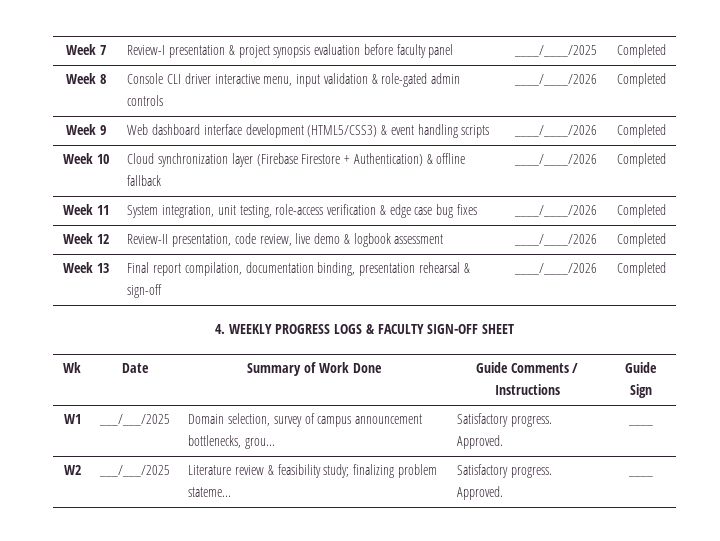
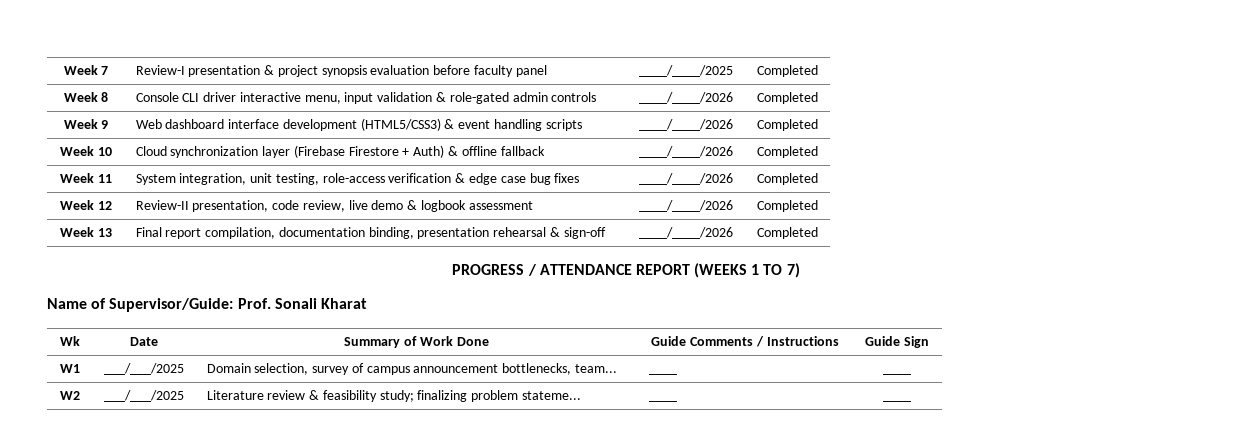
[353,153,423,166] Authentication) -> [413,145,445,158] Auth)
[214,324,515,334] 4. WEEKLY PROGRESS LOGS & FACULTY SIGN-OFF SHEET -> [452,263,800,278] [47,298,367,312] PROGRESS / ATTENDANCE REPORT (WEEKS 1 TO 7) // Name of Supervisor/Guide: Prof. Sonali Kharat
[244,438,275,449] [457,413,552,427] [457,435,504,449] grou... | Satisfactory progress. Approved. -> [575,364,618,373] [648,373,677,375] team... | ____
[457,464,552,478] [457,486,504,500] Satisfactory progress. Approved. -> [648,400,677,402] ____

